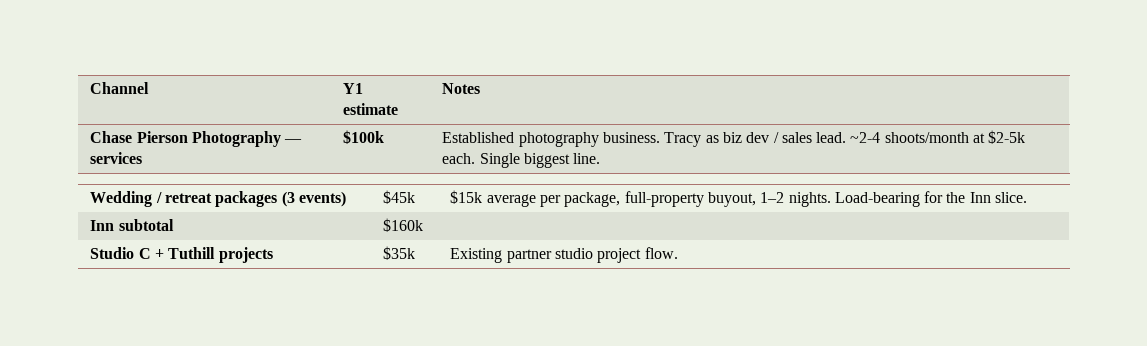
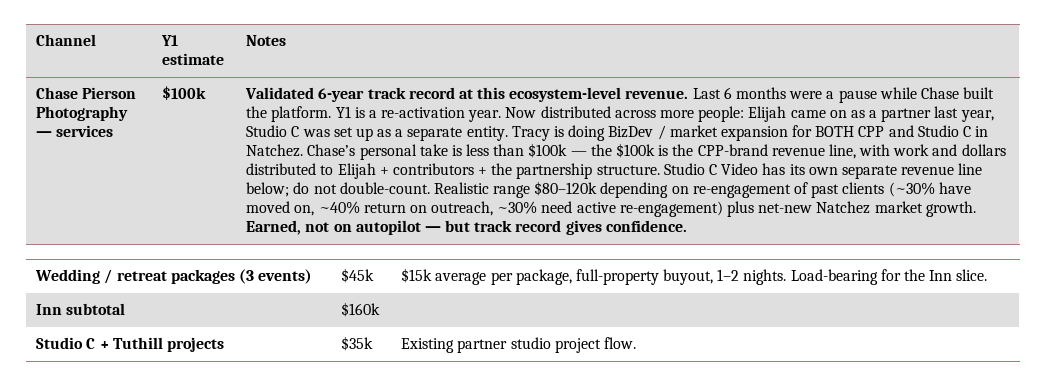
[442,130,1026,147] [442,153,601,168] Established photography business. Tracy as biz dev / sales lead. ~2-4 shoots/month at $2-5k each. Single biggest line. -> [245,87,995,103] [246,106,994,122] [246,125,989,141] [246,143,1006,160] [246,163,983,179] [246,181,971,198] [246,201,976,217] [246,220,687,235] Validated 6-year track record at this ecosystem-level revenue. Last 6 months were a pause while Chase built the platform. Y1 is a re-activation year. Now distributed across more people: Elijah came on as a partner last year, Studio C was set up as a separate entity. Tracy is doing BizDev / market expansion for BOTH CPP and Studio C in Natchez. Chase’s personal take is less than $100k — the $100k is the CPP-brand revenue line, with work and dollars distributed to Elijah + contributors + the partnership structure. Studio C Video has its own separate revenue line below; do not double-count. Realistic range $80–120k depending on re-engagement of past clients (~30% have moved on, ~40% return on outreach, ~30% need active re-engagement) plus net-new Natchez market growth. Earned, not on autopilot — but track record gives confidence.

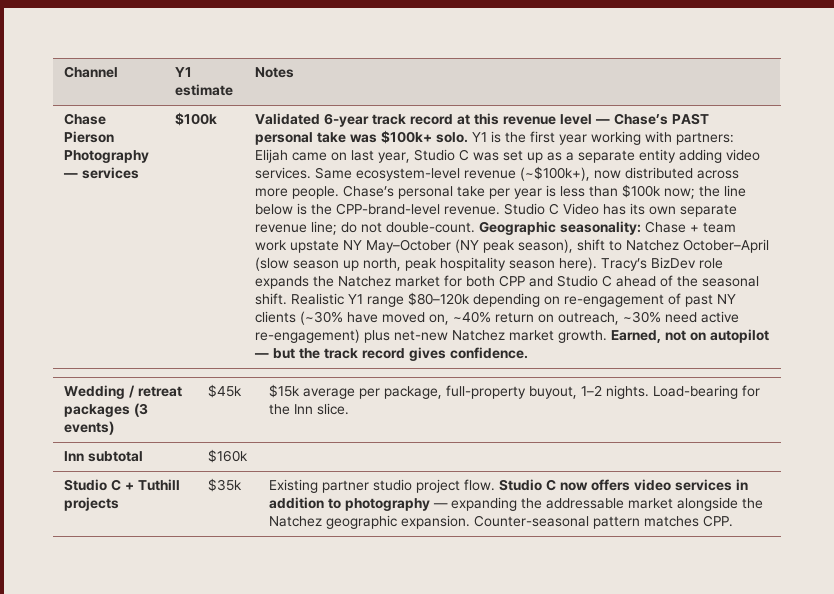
[509,87,995,103] [246,106,932,122] ecosystem-level revenue. Last 6 months were a pause while Chase built the platform. Y1 is a re-activation year. Now distributed across more people: Elijah came on as a partner -> [502,113,709,125] [254,130,734,145] [254,149,347,163] revenue level — Chase’s PAST personal take was $100k+ solo. Y1 is the first year working with partners: Elijah came on
[466,125,989,141] [246,144,304,157] entity. Tracy is doing BizDev / market expansion for BOTH CPP and Studio C in Natchez. -> [638,149,760,163] [254,166,739,181] [254,186,339,199] entity adding video services. Same ecosystem-level revenue (~$100k+), now distributed across more people.
(448, 150) none -> [488,188,542,199] per year
[570,143,1006,159] [246,163,660,179] — the $100k is the CPP-brand revenue line, with work and dollars distributed to Elijah + contributors + the partnership structure. -> [663,185,746,199] [254,203,500,215] now; the line below is the CPP-brand-level revenue.
[958,163,983,175] [246,182,290,197] line below; -> [310,221,337,235] line;
[433,182,489,194] Realistic -> [478,221,736,235] [254,239,769,253] [254,257,723,271] [254,275,759,289] [254,293,363,305] Geographic seasonality: Chase + team work upstate NY May–October (NY peak season), shift to Natchez October–April (slow season up north, peak hospitality season here). Tracy’s BizDev role expands the Natchez market for both CPP and Studio C ahead of the seasonal shift. Realistic Y1
(840, 191) none -> [716,294,736,304] NY
(471, 226) none -> [298,348,320,359] the
(636, 343) none -> [498,479,748,491] [268,497,763,511] [268,515,733,529] Studio C now offers video services in addition to photography — expanding the addressable market alongside the Natchez geographic expansion. Counter-seasonal pattern matches CPP.

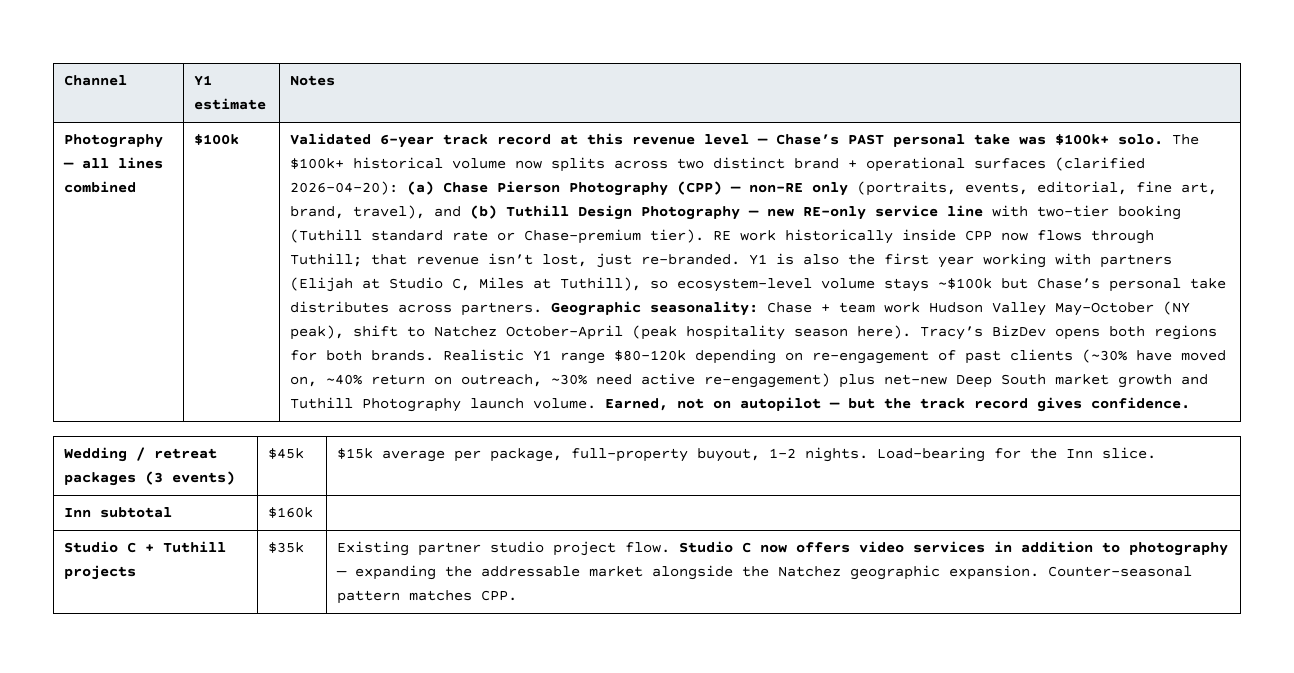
[63,113,106,125] [63,131,114,143] [63,150,149,163] [62,167,139,179] Chase Pierson Photography — services -> [64,134,164,148] [63,157,164,169] [64,181,137,193] Photography — all lines combined
(468, 137) none -> [1172,134,1200,145] [290,157,1146,172] [290,181,1218,196] [290,205,1182,220] [290,229,1155,244] [290,253,741,268] The $100k+ historical volume now splits across two distinct brand + operational surfaces (clarified 2026-04-20): (a) Chase Pierson Photography (CPP) — non-RE only (portraits, events, editorial, fine art, brand, travel), and (b) Tuthill Design Photography — new RE-only service line with two-tier booking (Tuthill standard rate or Chase-premium tier). RE work historically inside CPP now flows through Tuthill; that revenue isn’t lost, just re-branded.
(501, 137) none -> [803,254,840,265] also
[675,132,734,145] [254,149,760,163] [254,166,739,181] [254,184,746,199] [254,203,737,217] [254,221,475,235] partners: Elijah came on last year, Studio C was set up as a separate entity adding video services. Same ecosystem-level revenue (~$100k+), now distributed across more people. Chase’s personal take per year is less than $100k now; the line below is the CPP-brand-level revenue. Studio C Video has its own separate revenue line; do not double-count. -> [1100,254,1173,268] [290,277,1227,292] [290,301,543,316] partners (Elijah at Studio C, Miles at Tuthill), so ecosystem-level volume stays ~$100k but Chase’s personal take distributes across partners.
[289,239,769,253] [254,257,437,271] upstate NY May–October (NY peak season), shift to Natchez October–April (slow season up north, peak -> [929,301,1191,316] [290,325,678,340] Hudson Valley May–October (NY peak), shift to Natchez October–April (peak
[698,258,723,269] [254,275,759,289] [254,293,287,305] role expands the Natchez market for both CPP and Studio C ahead of the seasonal shift. -> [1055,325,1218,340] [290,350,435,361] opens both regions for both brands.
[716,294,736,304] NY -> (1002, 357) none
[451,330,607,343] Natchez market growth. -> [956,374,1209,388] [290,397,597,412] Deep South market growth and Tuthill Photography launch volume.

